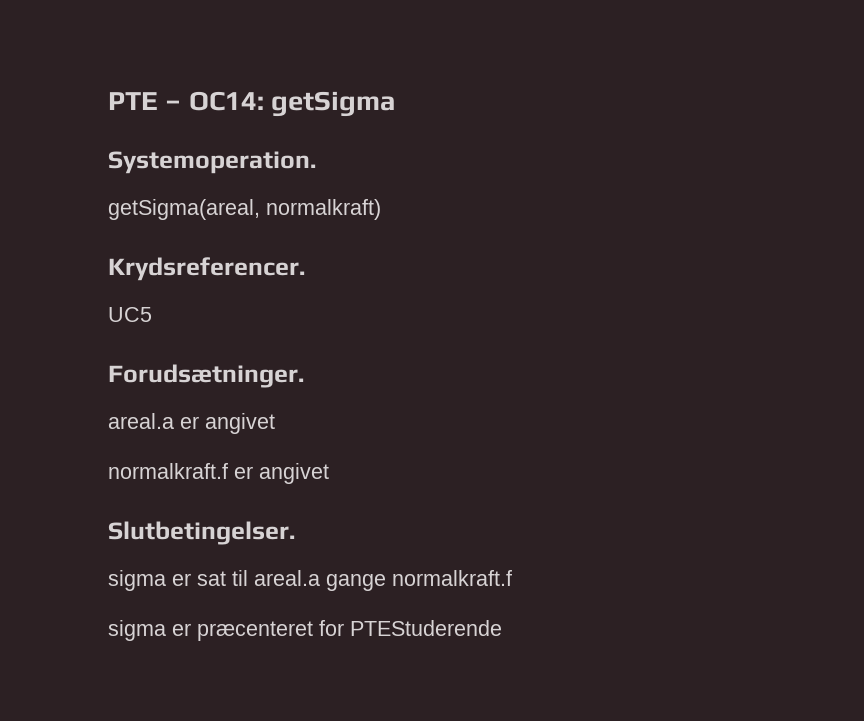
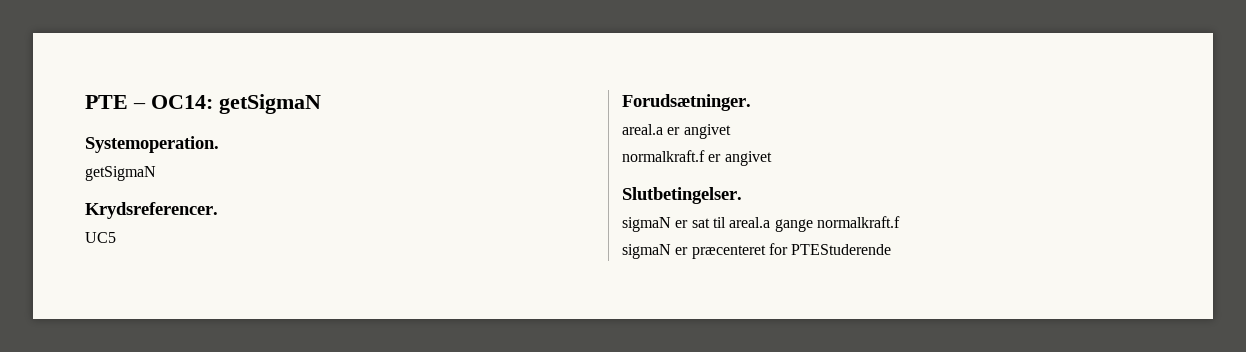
[271,91,397,117] getSigma -> [219,94,321,114] getSigmaN
[108,199,381,220] getSigma(areal, normalkraft) -> [85,166,156,181] getSigmaN
[108,570,166,591] sigma -> [622,217,671,232] sigmaN
[108,620,166,641] sigma -> [622,244,671,259] sigmaN

